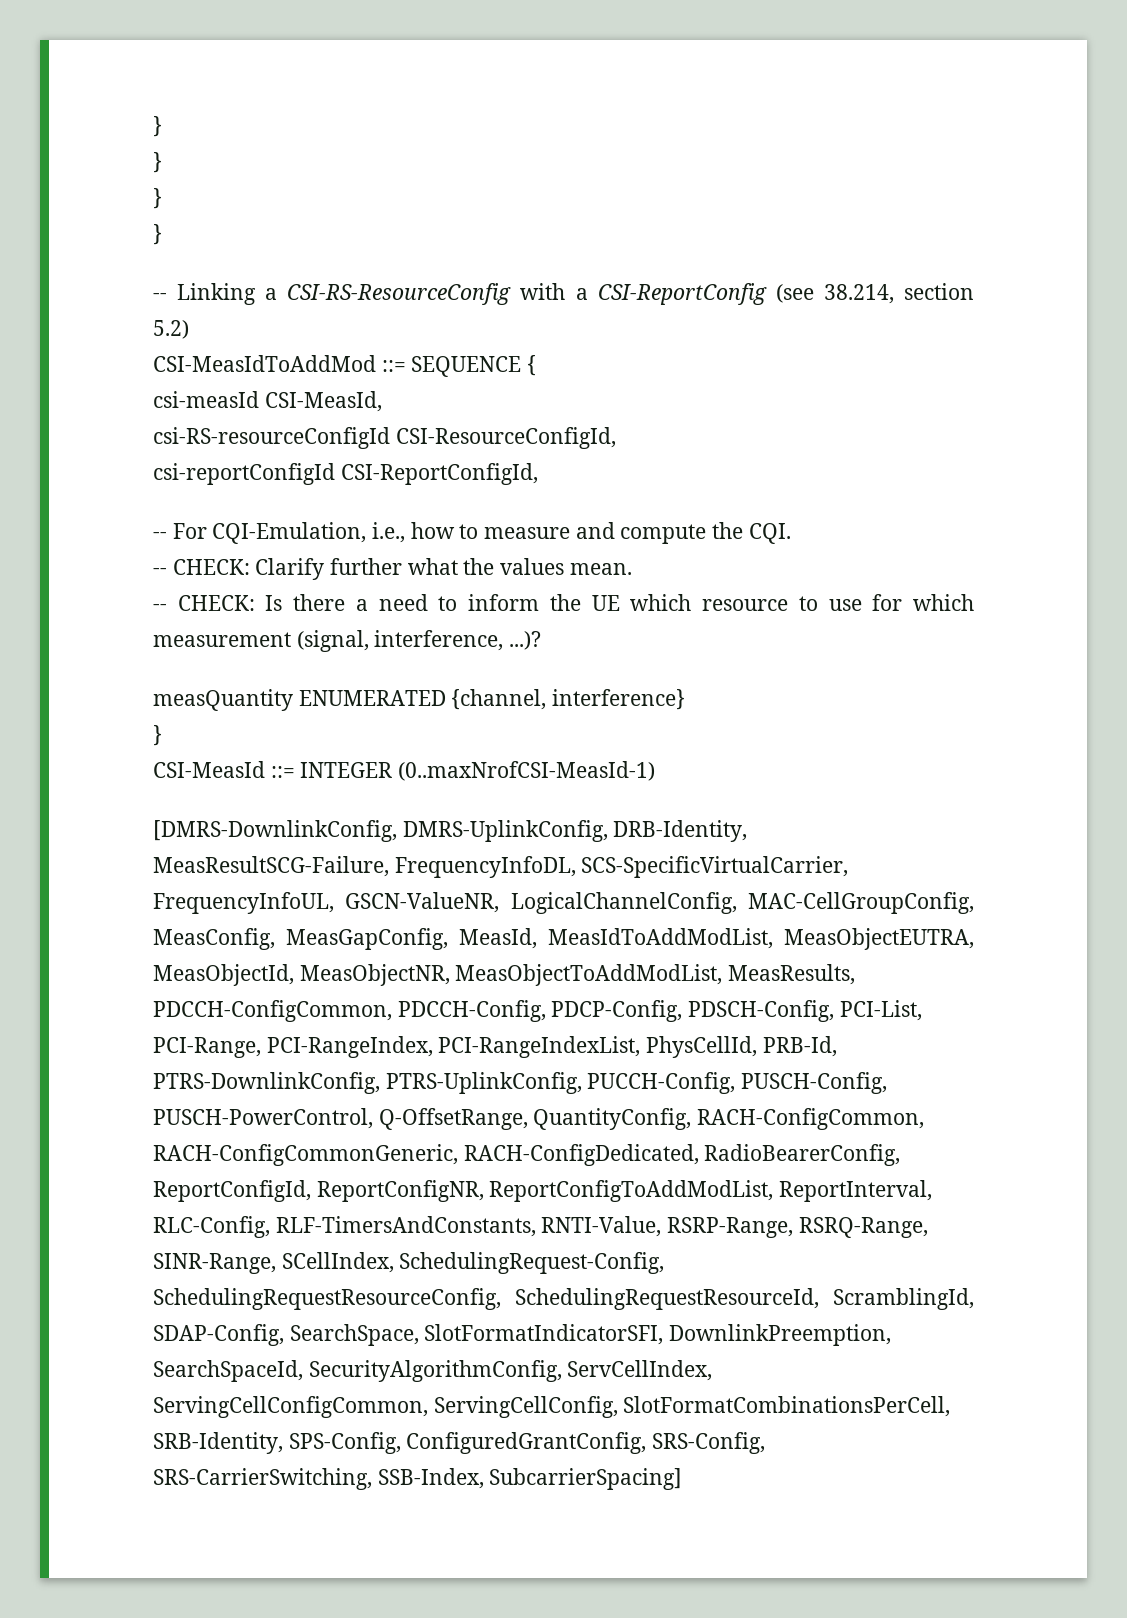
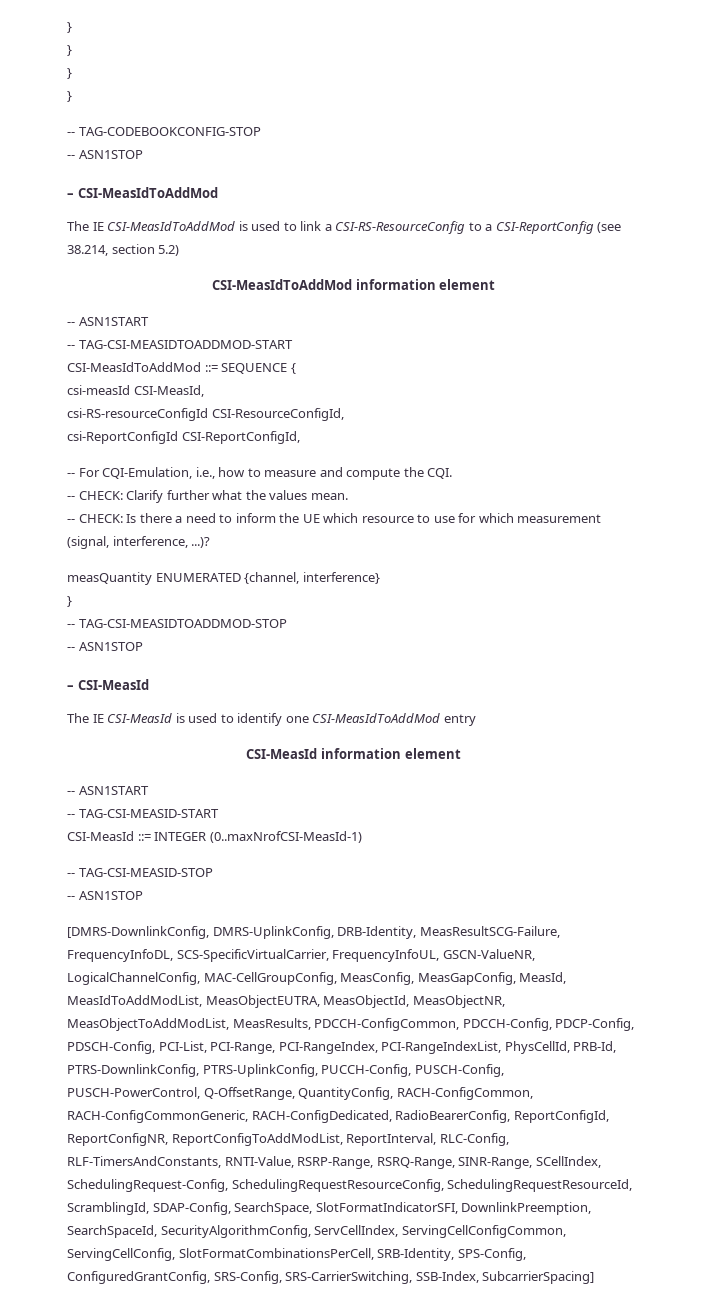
[177,283,257,305] Linking -> [78,127,261,136] [67,150,143,159] [67,187,218,198] [67,221,322,231] TAG-CODEBOOKCONFIG-STOP // -- ASN1STOP // – CSI-MeasIdToAddMod // The IE CSI-MeasIdToAddMod is used to link
[520,283,566,300] with -> [468,222,482,231] to
(189, 329) none -> [211,279,496,290] [67,317,149,326] [67,340,293,349] // CSI-MeasIdToAddMod information element // -- ASN1START // -- TAG-CSI-MEASIDTOADDMOD-START
[153,463,335,485] csi-reportConfigId -> [67,431,178,444] csi-ReportConfigId
(162, 735) none -> [67,619,287,628] [67,642,143,651] [67,679,149,690] [67,713,476,726] [246,748,461,759] [67,786,149,795] [67,809,219,818] // -- TAG-CSI-MEASIDTOADDMOD-STOP // -- ASN1STOP // – CSI-MeasId // The IE CSI-MeasId is used to identify one CSI-MeasIdToAddMod entry // CSI-MeasId information element // -- ASN1START // -- TAG-CSI-MEASID-START
(656, 771) none -> [67,868,213,877] [67,891,143,900] // -- TAG-CSI-MEASID-STOP // -- ASN1STOP

